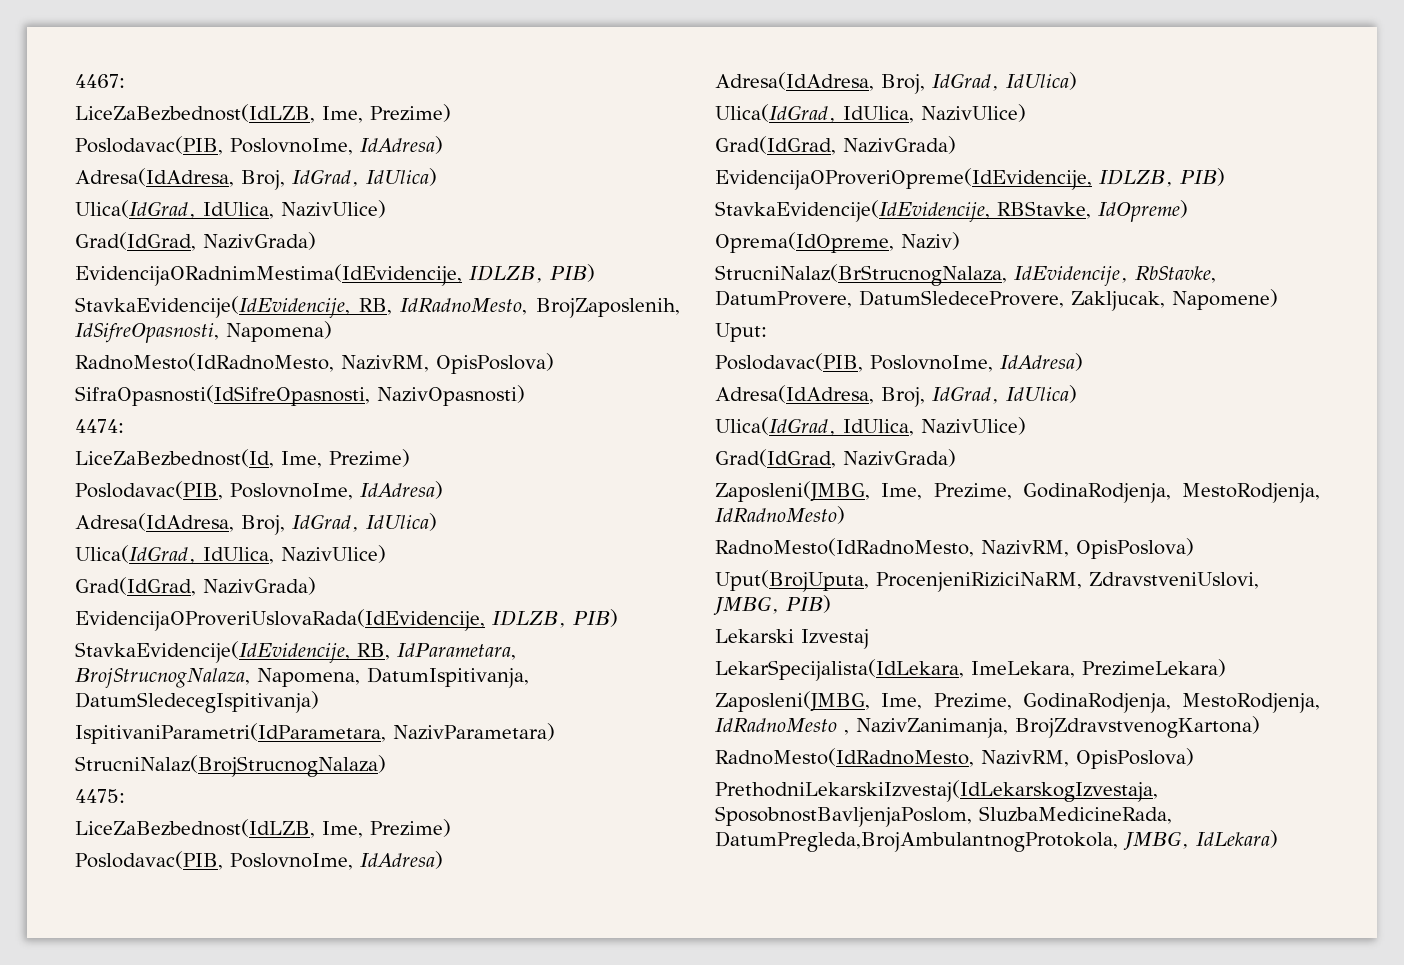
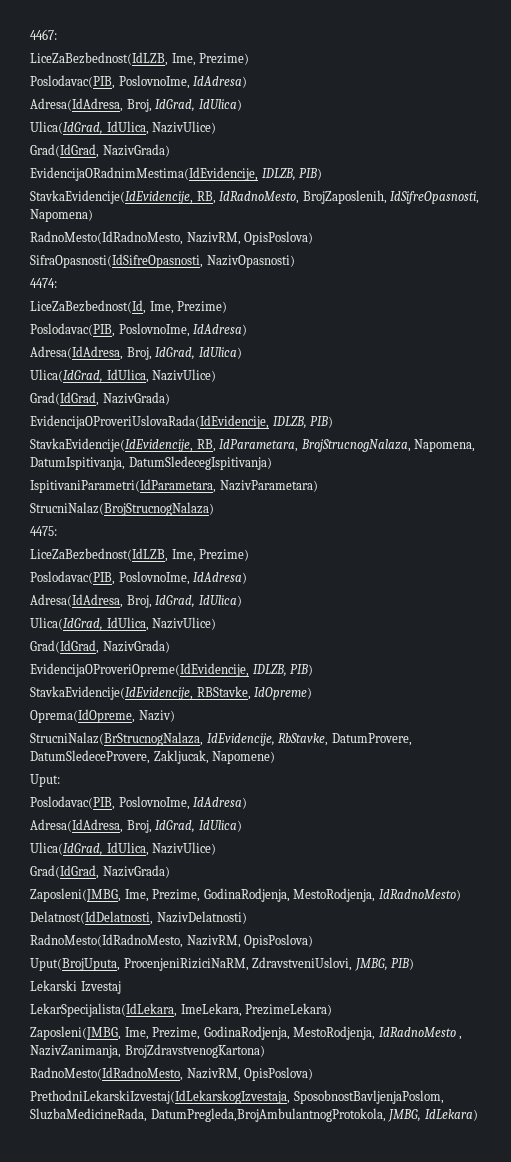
(845, 515) none -> [30,911,247,925] // Delatnost(IdDelatnosti, NazivDelatnosti)

